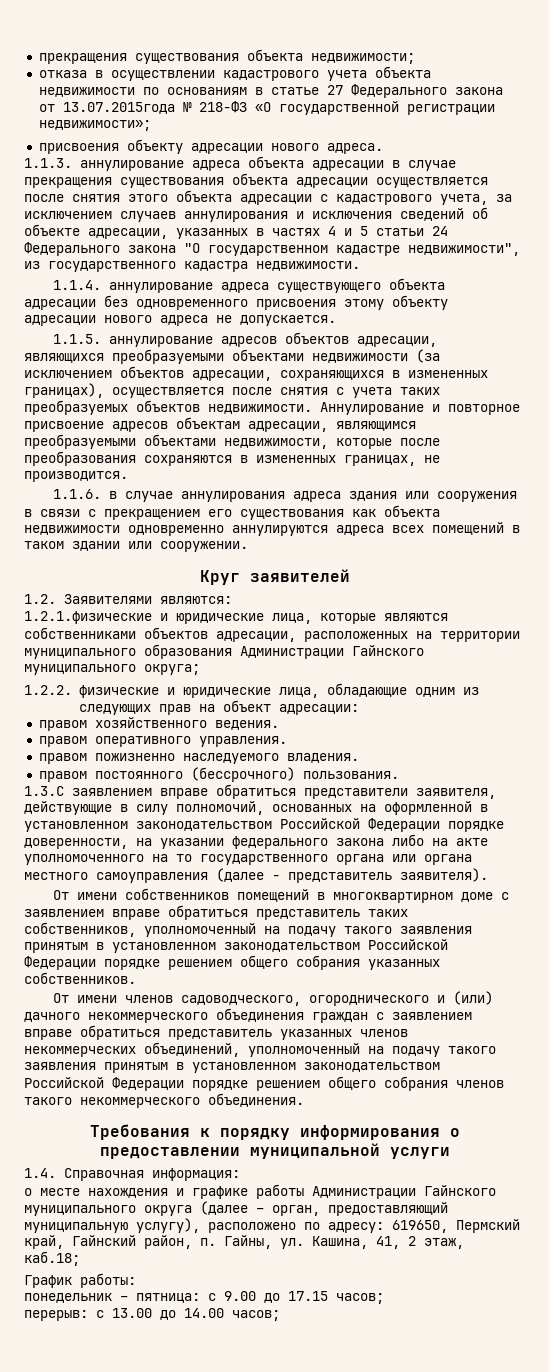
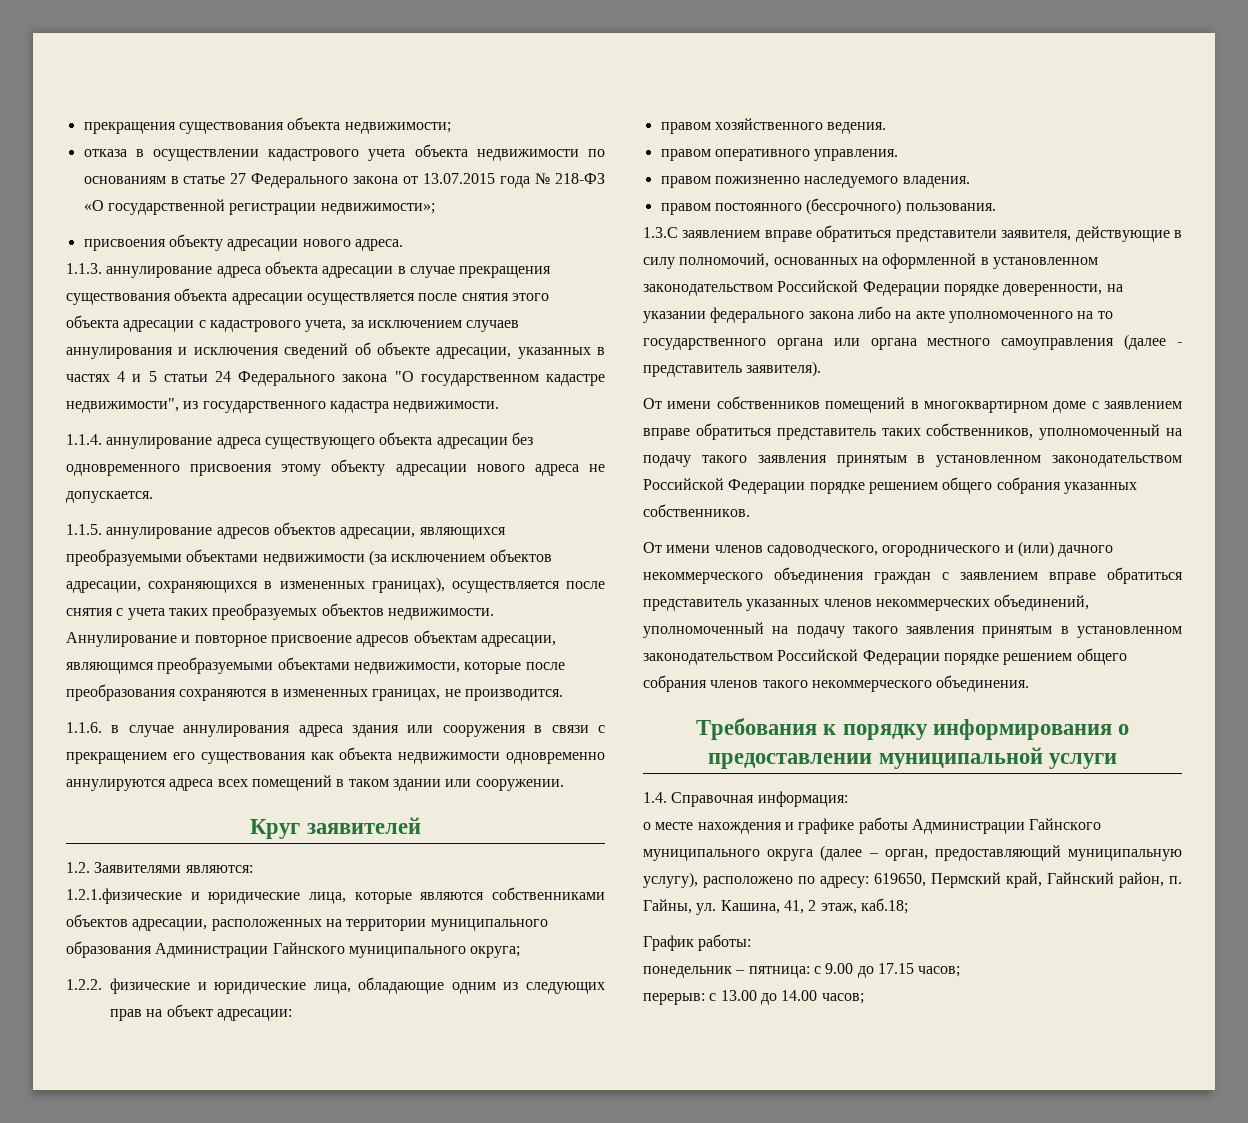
[62,102,175,114] 13.07.2015года -> [423,173,531,188] 13.07.2015 года

